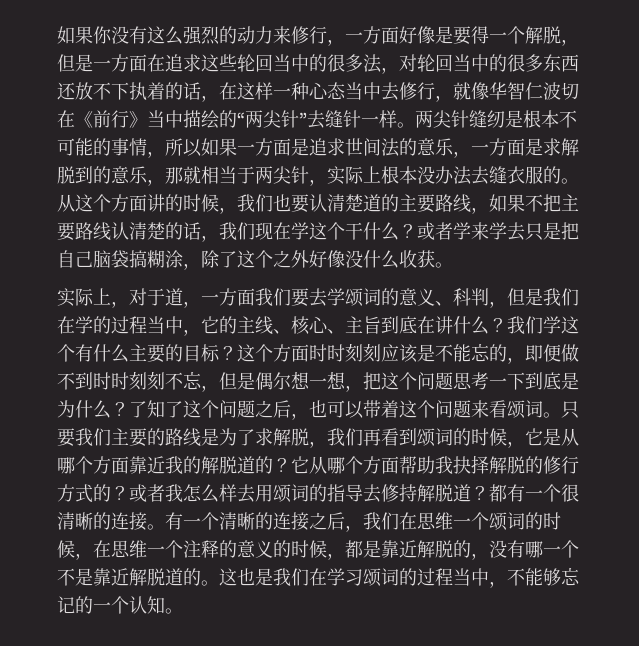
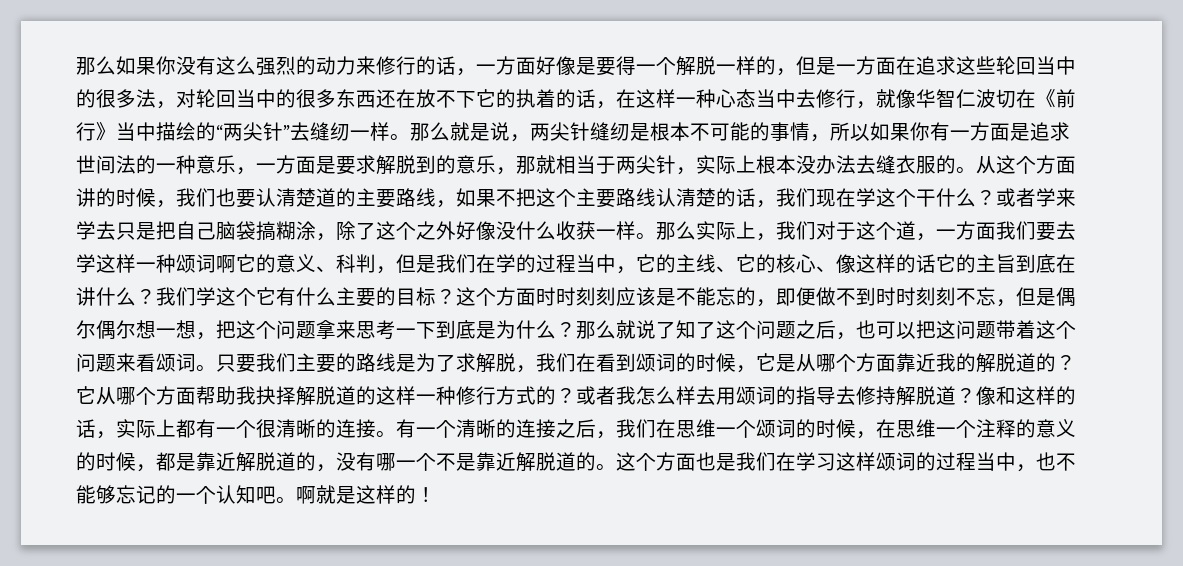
(57, 35) none -> [76,56,116,75] 那么
(327, 35) none -> [416,56,456,75] 的话
(561, 35) none -> [716,56,776,75] 一样的
[75,82,129,100] 放不下 -> [396,89,516,108] 在放不下它的
[343,110,415,128] 针一样。 -> [330,122,530,142] 纫一样。那么就是说，
(237, 147) none -> [910,122,950,141] 你有
(417, 147) none -> [156,155,196,174] 一种
(543, 147) none -> [336,156,356,175] 要
(561, 203) none -> [536,188,576,207] 这个
[435,262,453,268] 。 // -> [596,221,696,240] 一样。那么
[129,288,165,306] 对于 -> [776,221,896,240] 我们对于这个
[345,288,381,307] 颂词 -> [96,254,256,273] 这样一种颂词啊它
[291,316,345,335] 核心、 -> [736,254,976,273] 它的核心、像这样的话它的
(75, 353) none -> [256,287,276,305] 它
(291, 381) none -> [96,320,136,340] 偶尔
(453, 381) none -> [316,320,356,340] 拿来
(129, 409) none -> [576,320,656,339] 那么就说
(364, 410) none -> [916,320,996,339] 把这问题
[363,428,381,446] 再 -> [576,353,596,372] 在
[525,456,543,474] 的 -> [336,386,456,405] 道的这样一种
(489, 493) none -> [976,386,1076,405] [76,419,176,439] 像和这样的话，实际上
(453, 549) none -> [276,452,296,471] 道
(237, 577) none -> [636,452,696,471] 个方面
(363, 577) none -> [836,452,876,471] 这样
(507, 584) none -> [1036,452,1056,471] 也
[165,608,183,614] 。 -> [256,485,436,504] 吧。啊就是这样的！

